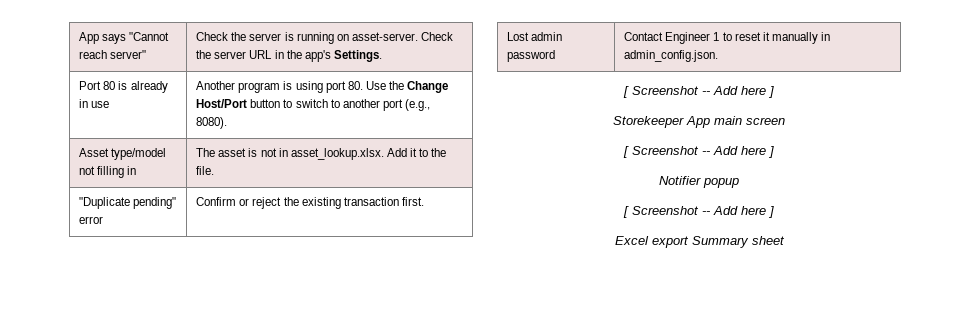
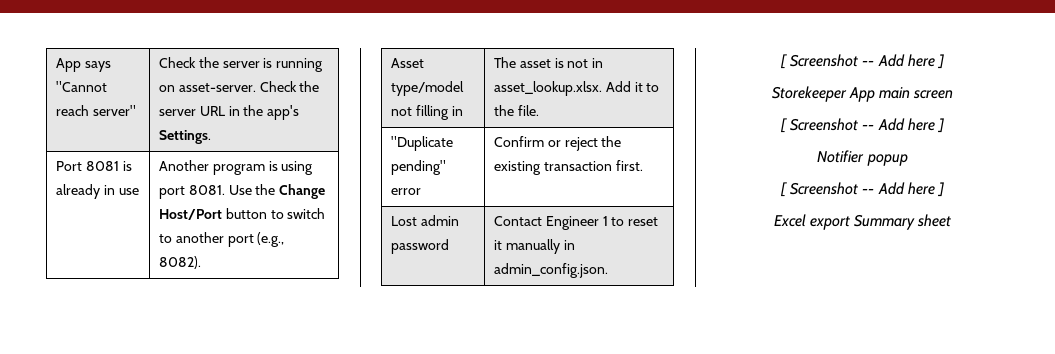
[103,81,116,90] 80 -> [85,161,119,171] 8081
[347,81,363,90] 80. -> [188,185,225,195] 8081.
[196,117,228,129] 8080). -> [158,256,201,269] 8082).

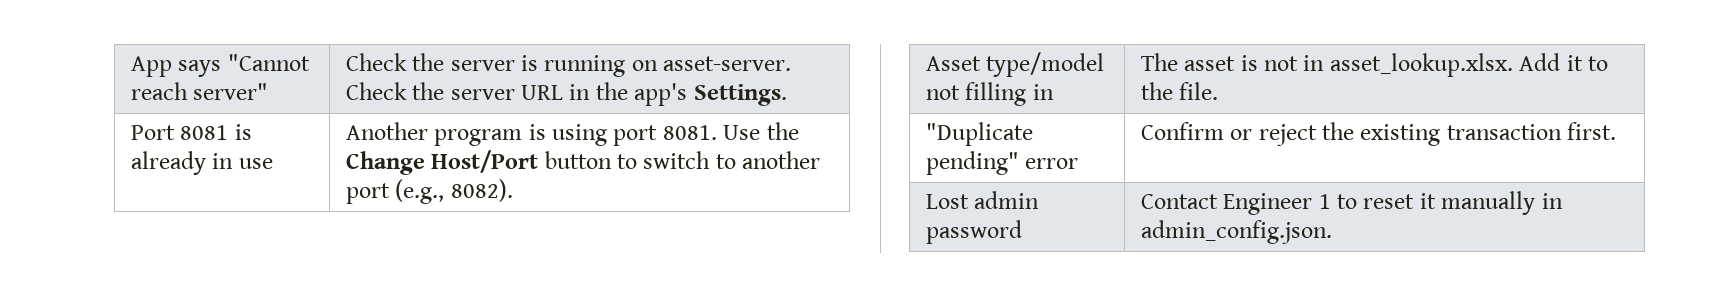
[780,54,944,69] [771,86,954,102] [780,118,944,133] [817,150,908,166] [780,182,944,197] [773,214,952,230] // [ Screenshot -- Add here ] // Storekeeper App main screen // [ Screenshot -- Add here ] // Notifier popup // [ Screenshot -- Add here ] // Excel export Summary sheet -> (1332, 232) none

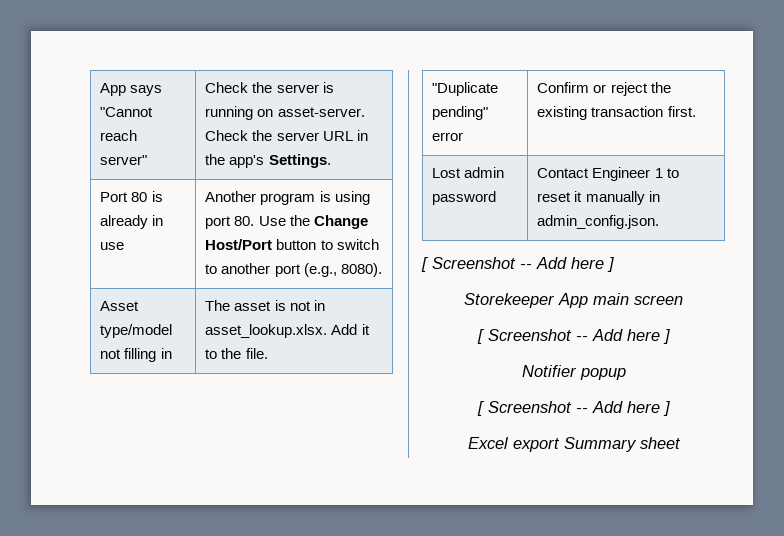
[180,125,229,140] 8081 -> [131,192,148,202] 80
[662,125,717,140] 8081. -> [234,216,255,226] 80.
[450,179,513,202] 8082). -> [340,263,382,277] 8080).
(1332, 232) none -> [421,257,614,272] [464,293,683,308] [476,329,670,344] [521,365,626,380] [476,401,670,416] [467,437,681,452] // [ Screenshot -- Add here ] // Storekeeper App main screen // [ Screenshot -- Add here ] // Notifier popup // [ Screenshot -- Add here ] // Excel export Summary sheet

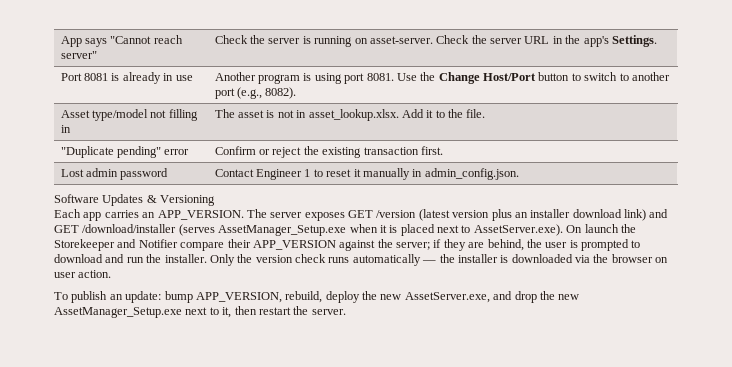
[131,192,148,202] 80 -> [84,73,109,81] 8081
[234,216,255,226] 80. -> [366,73,394,81] 8081.
[340,263,382,277] 8080). -> [265,87,297,99] 8082).
[421,257,614,272] [464,293,683,308] [476,329,670,344] [521,365,626,380] [476,401,670,416] [467,437,681,452] [ Screenshot -- Add here ] // Storekeeper App main screen // [ Screenshot -- Add here ] // Notifier popup // [ Screenshot -- Add here ] // Excel export Summary sheet -> [54,194,216,206] [54,209,669,221] [54,224,636,236] [54,239,641,251] [54,254,669,266] [54,270,112,278] [54,291,580,303] [54,306,346,318] Software Updates & Versioning // Each app carries an APP_VERSION. The server exposes GET /version (latest version plus an installer download link) and GET /download/installer (serves AssetManager_Setup.exe when it is placed next to AssetServer.exe). On launch the Storekeeper and Notifier compare their APP_VERSION against the server; if they are behind, the user is prompted to download and run the installer. Only the version check runs automatically — the installer is downloaded via the browser on user action. // To publish an update: bump APP_VERSION, rebuild, deploy the new AssetServer.exe, and drop the new AssetManager_Setup.exe next to it, then restart the server.

